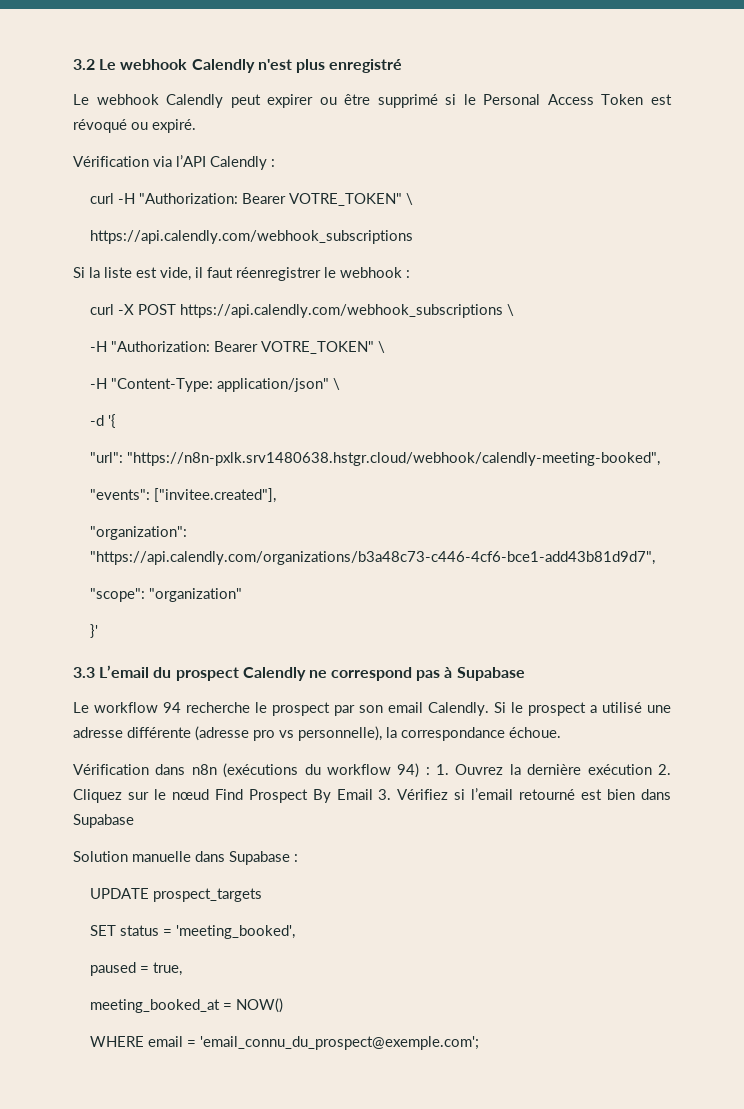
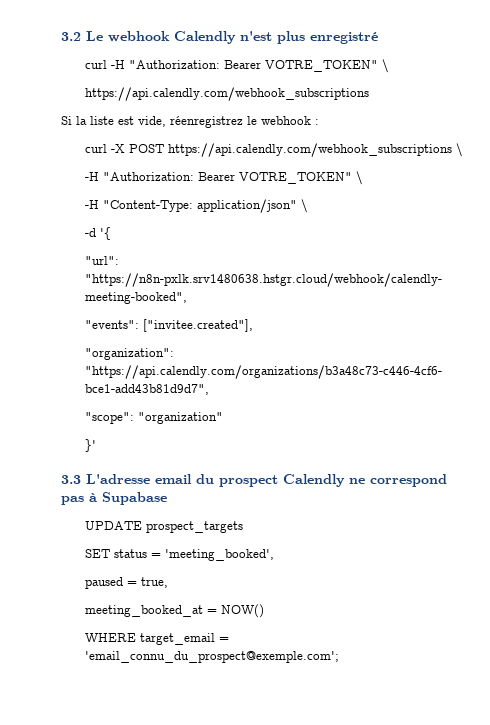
[73,94,673,108] [73,119,196,133] [73,155,275,170] // Le webhook Calendly peut expirer ou être supprimé si le Personal Access Token est révoqué ou expiré. // Vérification via l’API Calendly : -> (378, 38) none
[195,267,321,281] il faut réenregistrer -> [170,116,243,128] réenregistrez
[99,665,150,678] L’email -> [86,474,192,484] L'adresse email
[73,702,671,716] [73,726,561,741] [73,763,671,778] [73,788,671,803] [73,814,134,828] [73,851,298,865] // Le workflow 94 recherche le prospect par son email Calendly. Si le prospect a utilisé une adresse différente (adresse pro vs personnelle), la correspondance échoue. // Vérification dans n8n (exécutions du workflow 94) : 1. Ouvrez la dernière exécution 2. Cliquez sur le nœud Find Prospect By Email 3. Vérifiez si l’email retourné est bien dans Supabase // Solution manuelle dans Supabase : -> (167, 498) none
[147,1036,183,1047] email -> [139,633,215,645] target_email

